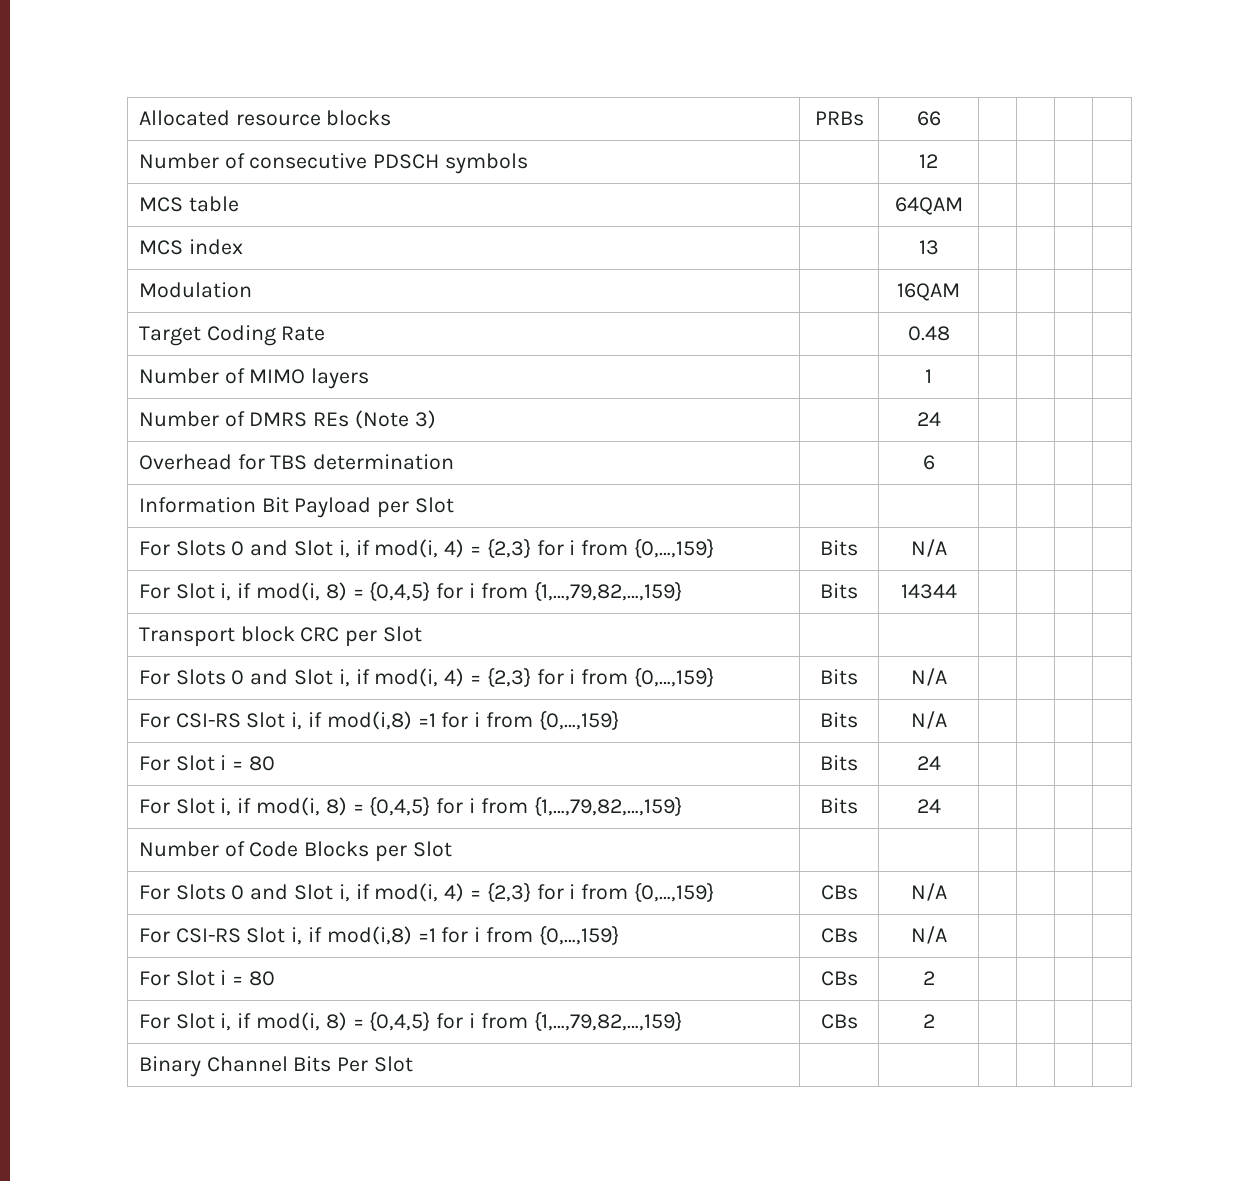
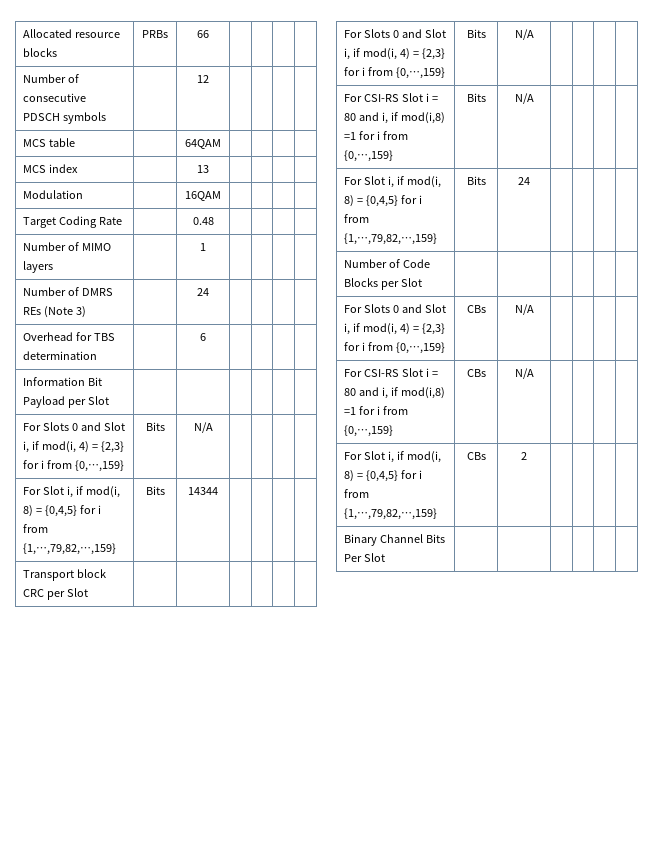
(286, 720) none -> [425,93,438,102] [344,112,380,121] i = 80 and
[138,755,275,771] [820,755,858,771] [916,756,941,770] // For Slot i = 80 | Bits | 24 | | | | -> (534, 98) none
(286, 935) none -> [425,368,438,377] [344,387,380,396] i = 80 and
[138,970,275,986] [820,971,858,986] [922,971,935,985] // For Slot i = 80 | CBs | 2 | | | | -> (534, 373) none

